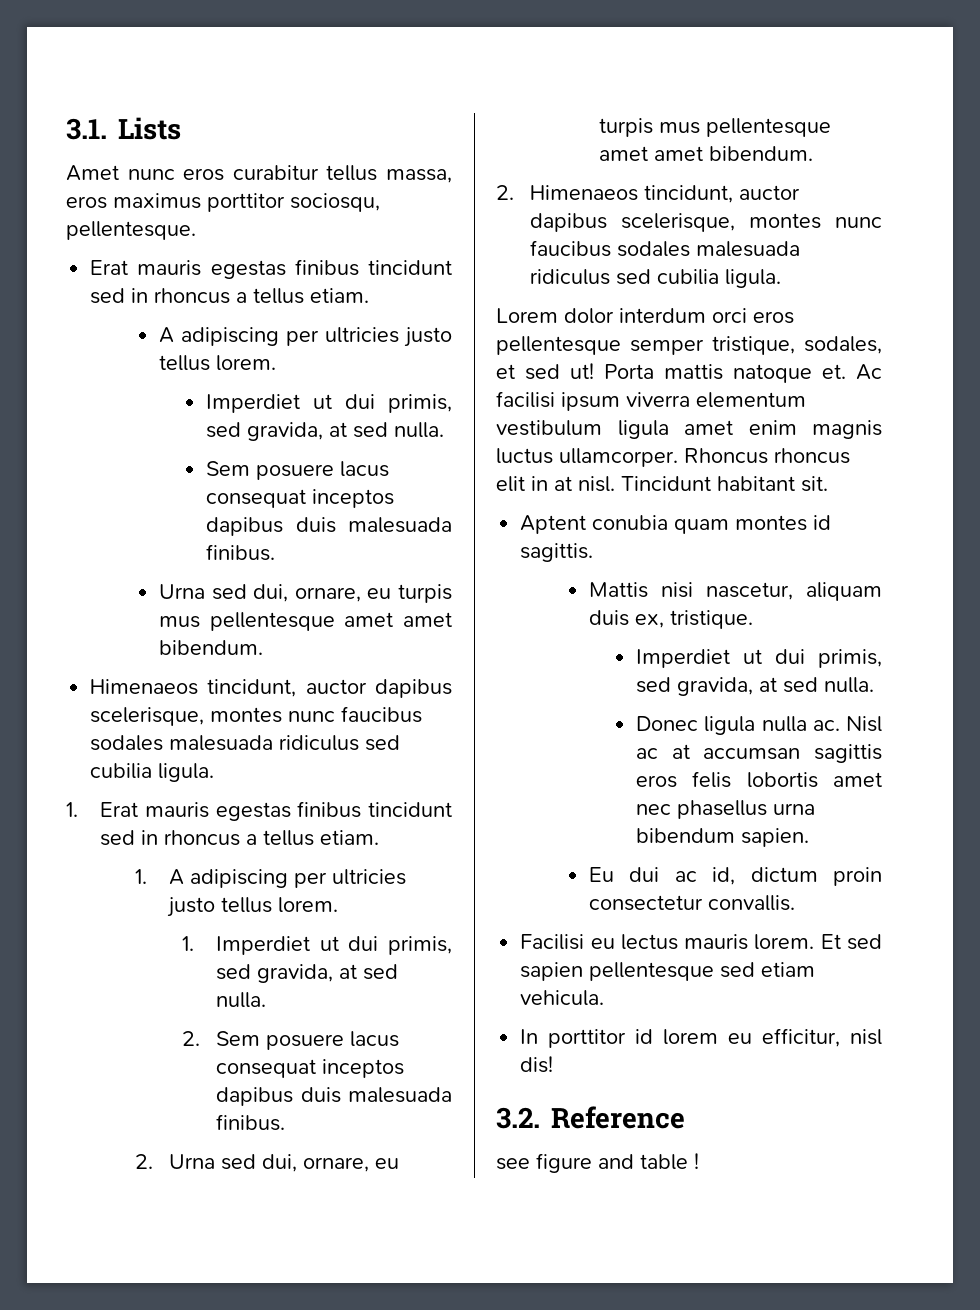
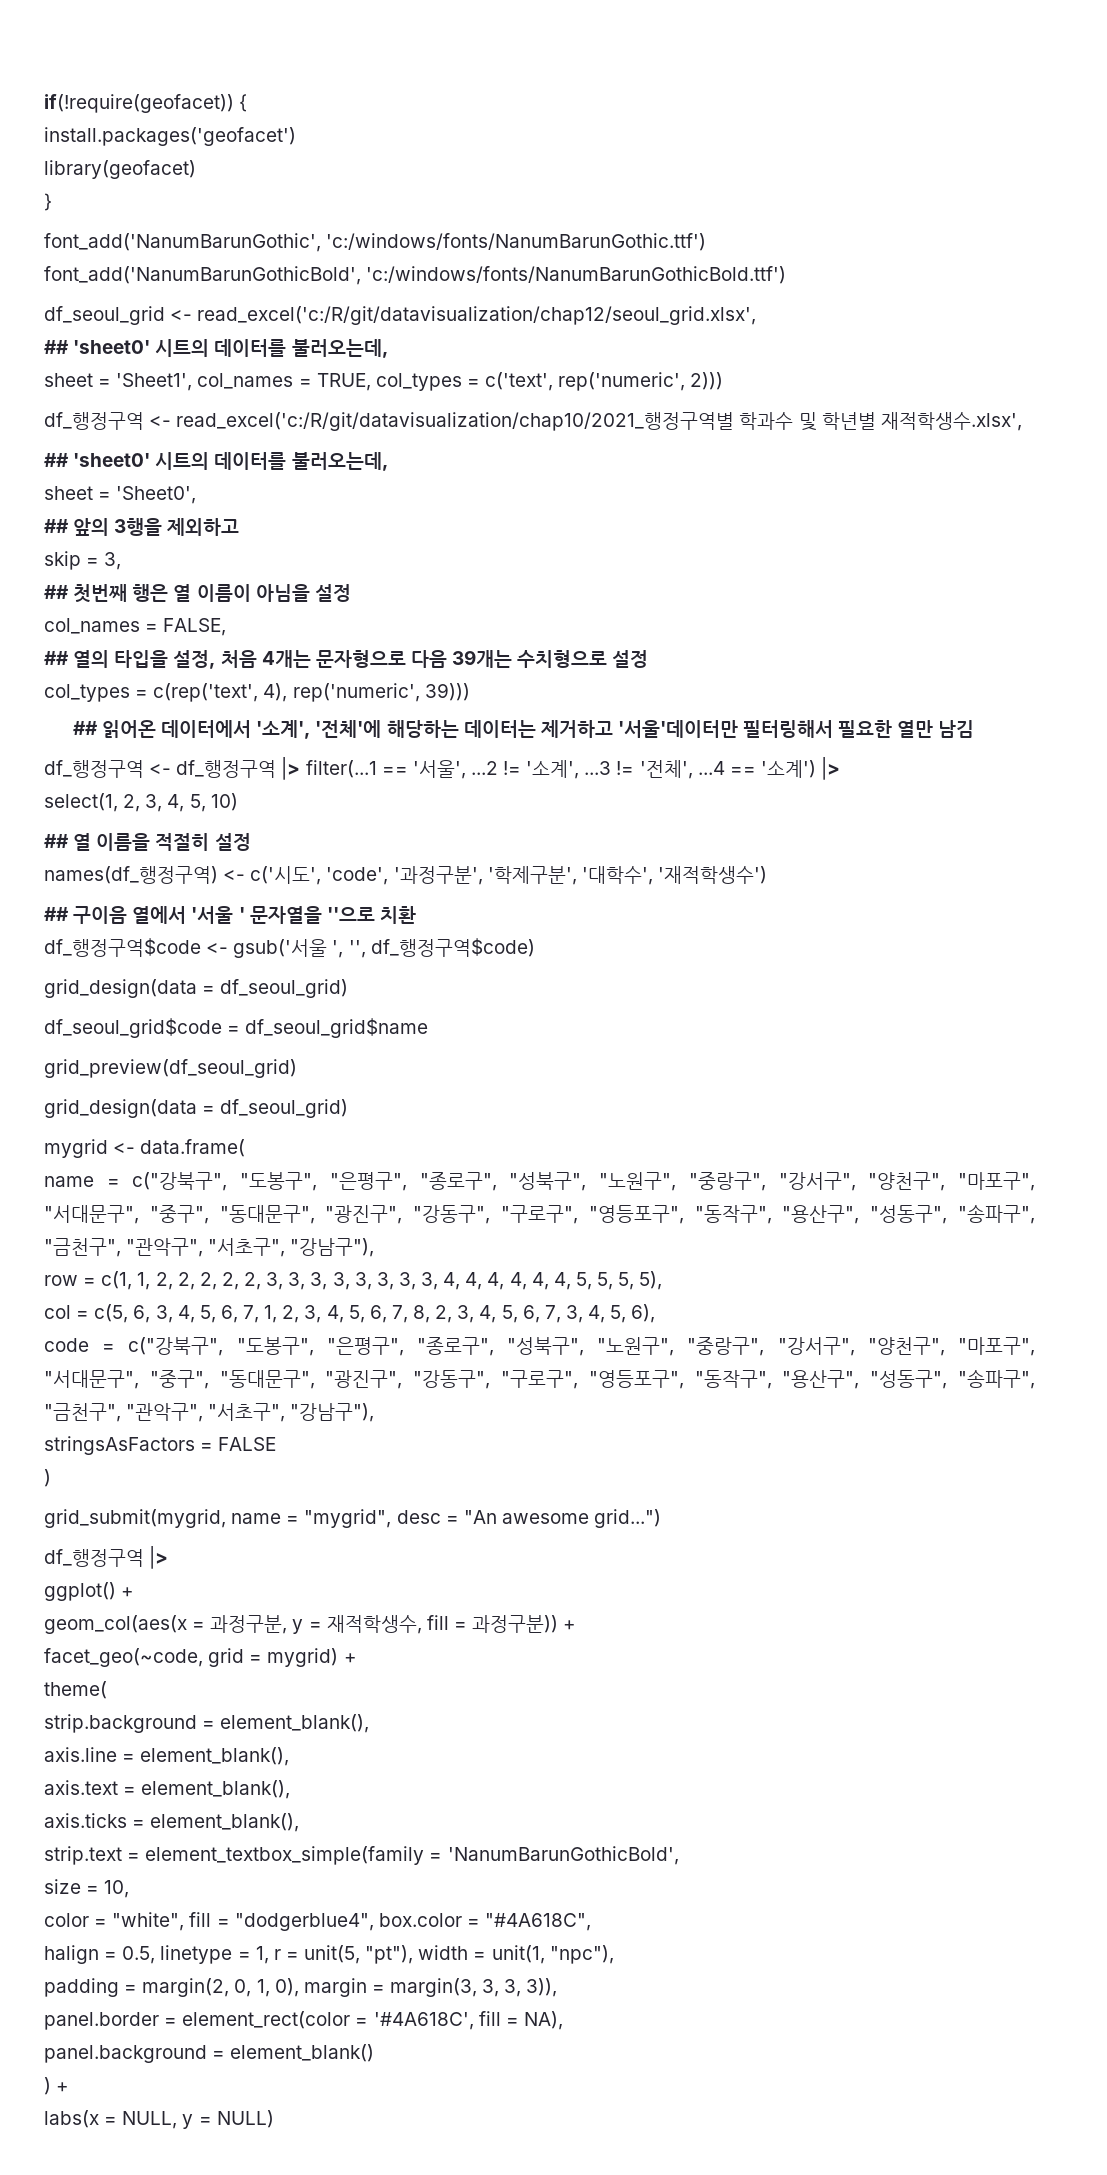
[66,117,181,140] [66,165,452,183] [66,193,380,212] [66,221,196,240] [90,259,452,279] [90,288,370,304] [158,327,452,347] [158,355,276,371] [206,394,452,413] [206,422,444,441] [206,461,389,480] [206,489,394,508] [206,517,452,536] [206,544,275,561] [158,584,452,603] [158,612,452,631] [158,640,263,655] [90,679,452,698] [90,706,423,726] [90,735,401,751] [90,763,215,782] [66,801,452,821] [100,830,380,846] [134,869,407,888] [167,897,339,917] [181,936,452,955] [216,964,399,983] [216,992,267,1008] [181,1031,400,1050] [216,1059,405,1078] [216,1087,452,1106] [216,1114,286,1131] [134,1154,400,1172] [599,118,832,137] [599,146,814,161] [496,185,801,203] [530,213,882,232] [530,240,801,257] [530,269,782,288] [496,308,794,324] [496,336,882,355] [496,363,882,383] [496,391,806,411] [496,420,882,439] [496,448,850,467] [496,476,828,492] [520,515,832,534] [520,543,594,562] [588,582,882,601] [588,610,753,629] [636,649,882,668] [636,677,874,696] [636,716,882,735] [636,744,882,763] [636,771,882,788] [636,800,815,819] [636,828,809,847] [588,867,882,886] [588,895,795,911] [520,934,882,950] [520,962,816,981] [520,990,605,1006] [520,1028,883,1048] [520,1056,554,1073] [496,1106,685,1129] [496,1153,699,1173] 3.1. Lists // Amet nunc eros curabitur tellus massa, eros maximus porttitor sociosqu, pellentesque. // Erat mauris egestas finibus tincidunt sed in rhoncus a tellus etiam. // A adipiscing per ultricies justo tellus lorem. // Imperdiet ut dui primis, sed gravida, at sed nulla. // Sem posuere lacus consequat inceptos dapibus duis malesuada finibus. // Urna sed dui, ornare, eu turpis mus pellentesque amet amet bibendum. // Himenaeos tincidunt, auctor dapibus scelerisque, montes nunc faucibus sodales malesuada ridiculus sed cubilia ligula. // 1. Erat mauris egestas finibus tincidunt sed in rhoncus a tellus etiam. // 1. A adipiscing per ultricies justo tellus lorem. // 1. Imperdiet ut dui primis, sed gravida, at sed nulla. // 2. Sem posuere lacus consequat inceptos dapibus duis malesuada finibus. // 2. Urna sed dui, ornare, eu turpis mus pellentesque amet amet bibendum. // 2. Himenaeos tincidunt, auctor dapibus scelerisque, montes nunc faucibus sodales malesuada ridiculus sed cubilia ligula. // Lorem dolor interdum orci eros pellentesque semper tristique, sodales, et sed ut! Porta mattis natoque et. Ac facilisi ipsum viverra elementum vestibulum ligula amet enim magnis luctus ullamcorper. Rhoncus rhoncus elit in at nisl. Tincidunt habitant sit. // Aptent conubia quam montes id sagittis. // Mattis nisi nascetur, aliquam duis ex, tristique. // Imperdiet ut dui primis, sed gravida, at sed nulla. // Donec ligula nulla ac. Nisl ac at accumsan sagittis eros felis lobortis amet nec phasellus urna bibendum sapien. // Eu dui ac id, dictum proin consectetur convallis. // Facilisi eu lectus mauris lorem. Et sed sapien pellentesque sed etiam vehicula. // In porttitor id lorem eu efficitur, nisl dis! // 3.2. Reference // see figure and table ! -> [44,94,248,113] [44,127,296,146] [44,160,196,179] [44,193,52,211] [44,233,707,252] [44,266,787,285] [44,306,757,325] [44,339,388,358] [44,372,724,391] [44,412,1022,431] [44,452,388,471] [44,486,197,504] [44,518,240,536] [44,551,122,570] [44,584,351,603] [44,618,227,636] [44,650,649,669] [44,683,470,702] [72,720,975,739] [44,757,841,780] [44,793,238,812] [44,833,251,851] [44,866,767,885] [44,906,416,924] [44,938,535,958] [44,979,349,998] [44,1018,429,1038] [44,1059,297,1078] [44,1099,349,1118] [44,1139,246,1158] [44,1172,1036,1191] [44,1204,1035,1224] [44,1238,375,1257] [44,1271,663,1290] [44,1304,656,1323] [44,1337,1036,1356] [44,1369,1035,1389] [44,1403,375,1422] [44,1436,277,1455] [44,1469,51,1487] [44,1509,662,1528] [44,1546,169,1569] [44,1582,135,1601] [44,1615,577,1634] [44,1648,357,1667] [44,1681,107,1699] [44,1714,370,1733] [44,1747,290,1766] [44,1780,291,1799] [44,1813,300,1832] [44,1846,679,1865] [44,1879,130,1898] [44,1912,592,1931] [44,1945,614,1964] [44,1978,558,1997] [44,2011,563,2030] [44,2044,375,2063] [44,2077,70,2095] [44,2110,274,2129] if(!require(geofacet)) { // install.packages('geofacet') // library(geofacet) // } // font_add('NanumBarunGothic', 'c:/windows/fonts/NanumBarunGothic.ttf') // font_add('NanumBarunGothicBold', 'c:/windows/fonts/NanumBarunGothicBold.ttf') // df_seoul_grid <- read_excel('c:/R/git/datavisualization/chap12/seoul_grid.xlsx', // ## 'sheet0' 시트의 데이터를 불러오는데, // sheet = 'Sheet1', col_names = TRUE, col_types = c('text', rep('numeric', 2))) // df_행정구역 <- read_excel('c:/R/git/datavisualization/chap10/2021_행정구역별 학과수 및 학년별 재적학생수.xlsx', // ## 'sheet0' 시트의 데이터를 불러오는데, // sheet = 'Sheet0', // ## 앞의 3행을 제외하고 // skip = 3, // ## 첫번째 행은 열 이름이 아님을 설정 // col_names = FALSE, // ## 열의 타입을 설정, 처음 4개는 문자형으로 다음 39개는 수치형으로 설정 // col_types = c(rep('text', 4), rep('numeric', 39))) // ## 읽어온 데이터에서 '소계', '전체'에 해당하는 데이터는 제거하고 '서울'데이터만 필터링해서 필요한 열만 남김 // df_행정구역 <- df_행정구역 |> filter(...1 == '서울', ...2 != '소계', ...3 != '전체', ...4 == '소계') |> // select(1, 2, 3, 4, 5, 10) // ## 열 이름을 적절히 설정 // names(df_행정구역) <- c('시도', 'code', '과정구분', '학제구분', '대학수', '재적학생수') // ## 구이음 열에서 '서울 ' 문자열을 ''으로 치환 // df_행정구역$code <- gsub('서울 ', '', df_행정구역$code) // grid_design(data = df_seoul_grid) // df_seoul_grid$code = df_seoul_grid$name // grid_preview(df_seoul_grid) // grid_design(data = df_seoul_grid) // mygrid <- data.frame( // name = c("강북구", "도봉구", "은평구", "종로구", "성북구", "노원구", "중랑구", "강서구", "양천구", "마포구", "서대문구", "중구", "동대문구", "광진구", "강동구", "구로구", "영등포구", "동작구", "용산구", "성동구", "송파구", "금천구", "관악구", "서초구", "강남구"), // row = c(1, 1, 2, 2, 2, 2, 2, 3, 3, 3, 3, 3, 3, 3, 3, 4, 4, 4, 4, 4, 4, 5, 5, 5, 5), // col = c(5, 6, 3, 4, 5, 6, 7, 1, 2, 3, 4, 5, 6, 7, 8, 2, 3, 4, 5, 6, 7, 3, 4, 5, 6), // code = c("강북구", "도봉구", "은평구", "종로구", "성북구", "노원구", "중랑구", "강서구", "양천구", "마포구", "서대문구", "중구", "동대문구", "광진구", "강동구", "구로구", "영등포구", "동작구", "용산구", "성동구", "송파구", "금천구", "관악구", "서초구", "강남구"), // stringsAsFactors = FALSE // ) // grid_submit(mygrid, name = "mygrid", desc = "An awesome grid...") // df_행정구역 |> // ggplot() + // geom_col(aes(x = 과정구분, y = 재적학생수, fill = 과정구분)) + // facet_geo(~code, grid = mygrid) + // theme( // strip.background = element_blank(), // axis.line = element_blank(), // axis.text = element_blank(), // axis.ticks = element_blank(), // strip.text = element_textbox_simple(family = 'NanumBarunGothicBold', // size = 10, // color = "white", fill = "dodgerblue4", box.color = "#4A618C", // halign = 0.5, linetype = 1, r = unit(5, "pt"), width = unit(1, "npc"), // padding = margin(2, 0, 1, 0), margin = margin(3, 3, 3, 3)), // panel.border = element_rect(color = '#4A618C', fill = NA), // panel.background = element_blank() // ) + // labs(x = NULL, y = NULL)

